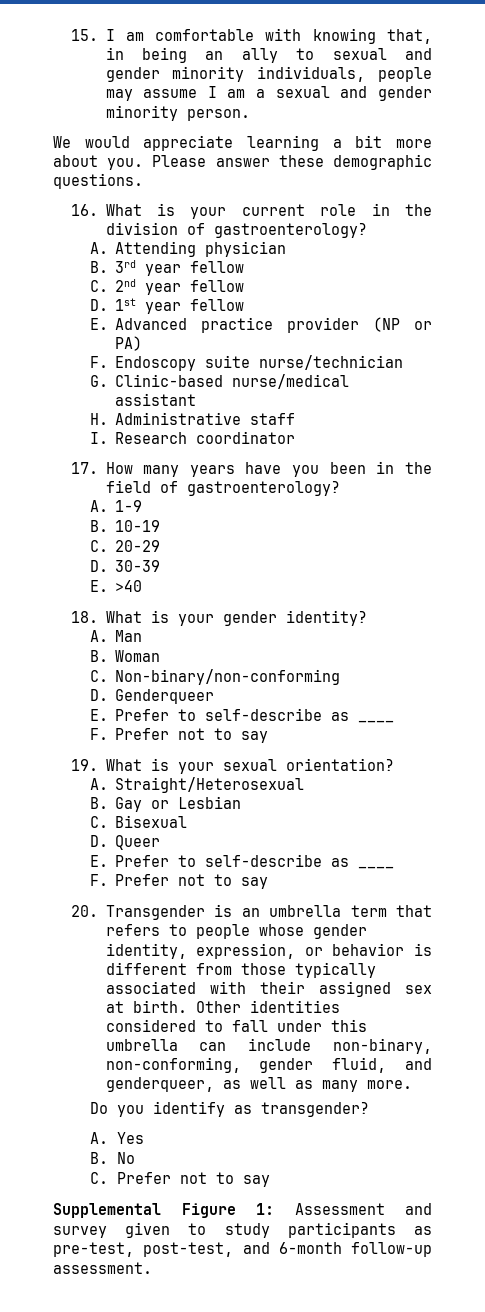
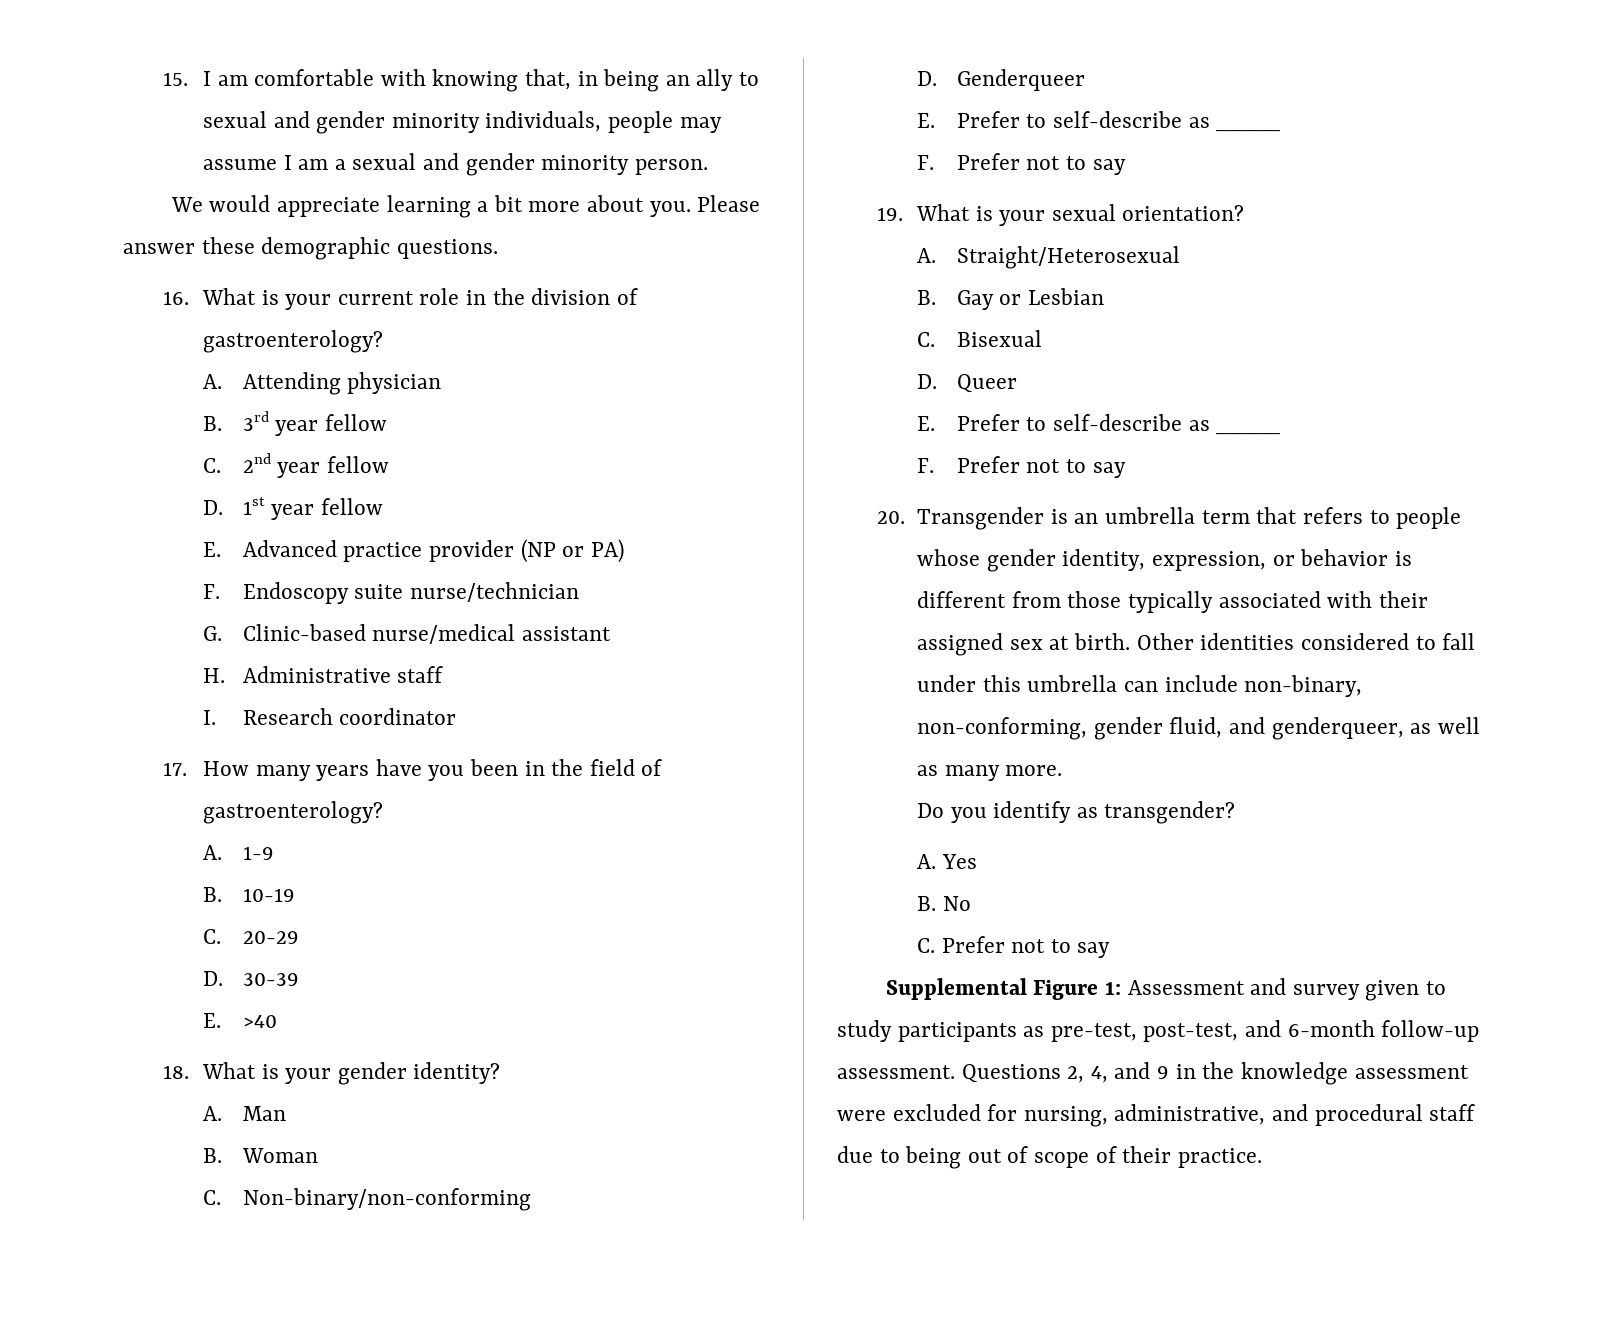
(152, 1268) none -> [961,1062,1469,1085] [837,1104,1476,1127] [837,1146,1262,1169] Questions 2, 4, and 9 in the knowledge assessment were excluded for nursing, administrative, and procedural staff due to being out of scope of their practice.

